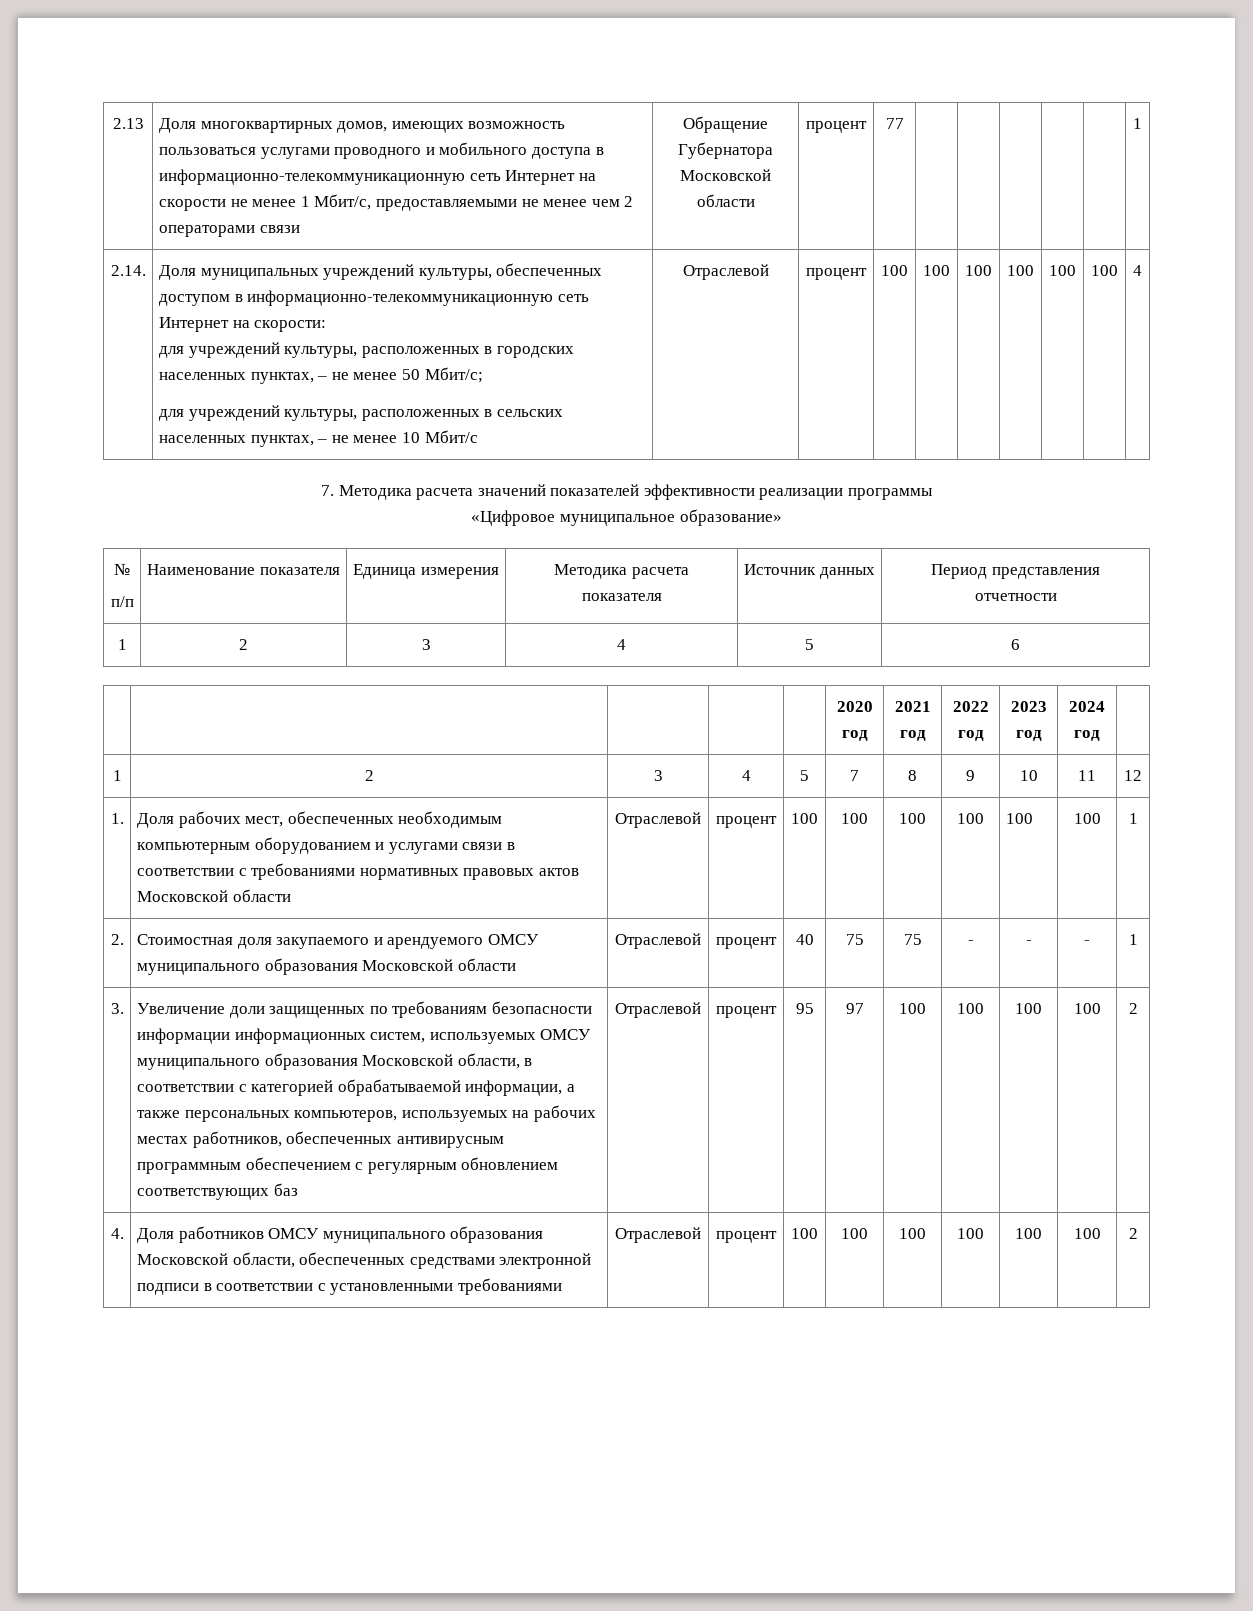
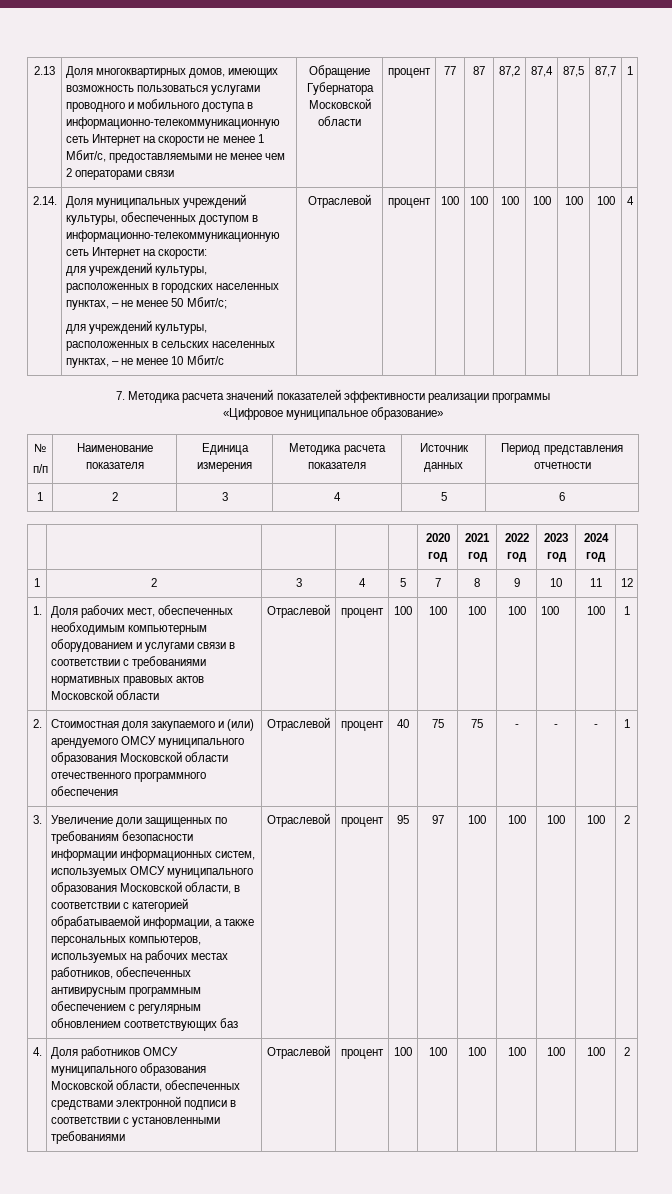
(904, 123) | | | | -> [473,66,485,75] [499,66,520,77] [531,66,553,77] [563,66,584,77] [595,66,616,77] 87 | 87,2 | 87,4 | 87,5 | 87,7
(383, 941) none -> [227,719,255,731] (или)
(516, 964) none -> [50,772,207,782] [50,786,118,796] отечественного программного обеспечения

